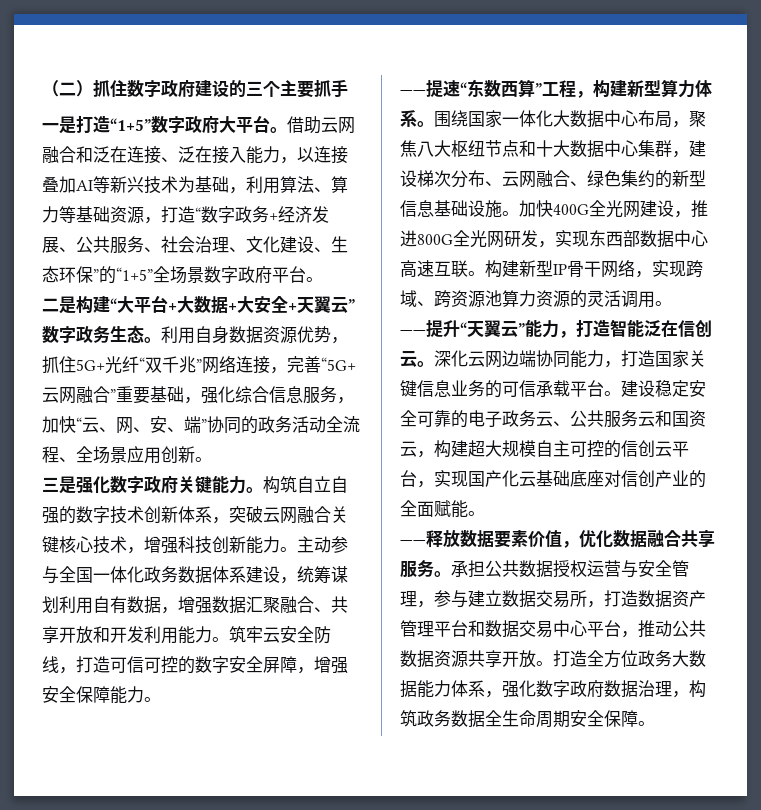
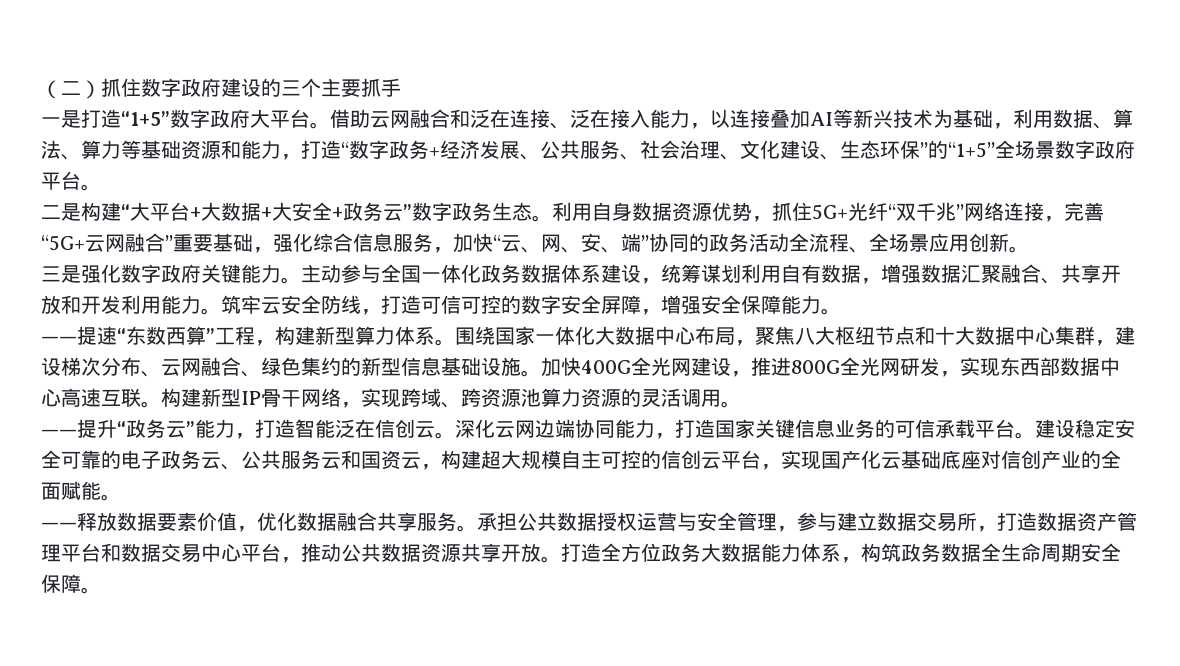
(280, 185) none -> [1053,109,1113,129] 数据、
(144, 215) none -> [221,140,281,159] 和能力
[297,296,331,313] 天翼 -> [343,202,383,221] 政务
[263,476,348,494] [42,506,348,524] [42,536,297,554] 构筑自立自强的数字技术创新体系，突破云网融合关键核心技术，增强科技创新能力。 -> (301, 280) none
[467,320,501,337] 天翼 -> [126,419,166,438] 政务
[502,680,689,698] 强化数字政府数据治理， -> (861, 560) none

